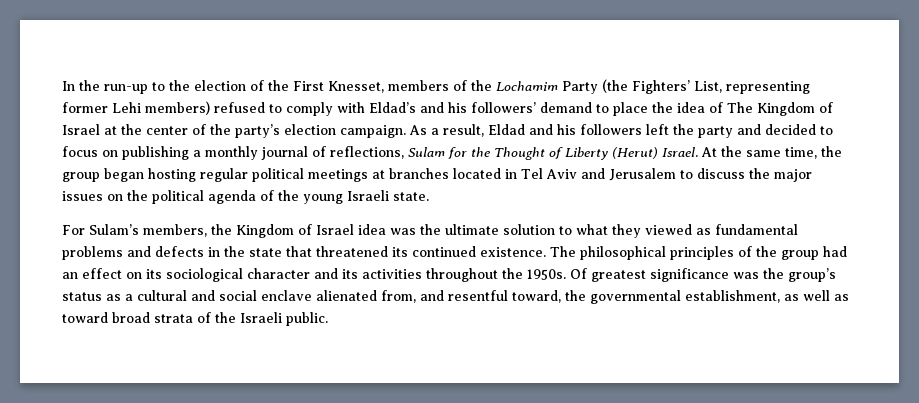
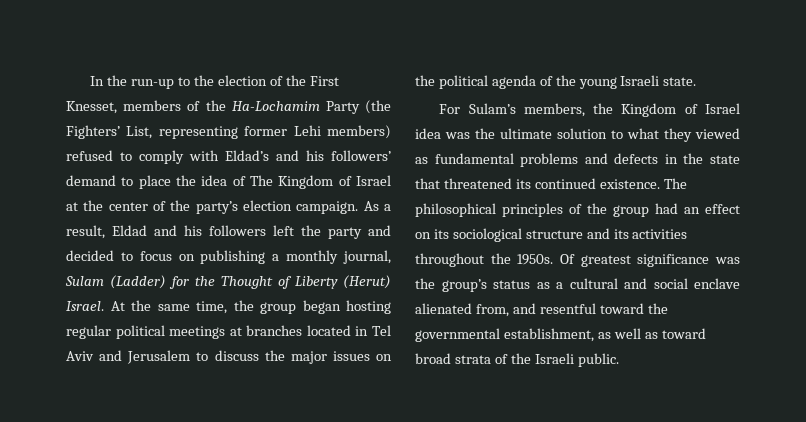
[496,81,558,91] Lochamim -> [231,101,320,111] Ha-Lochamim
[261,146,445,160] journal of reflections, Sulam -> [343,250,391,264] [65,275,166,289] journal, Sulam (Ladder)
[247,268,310,279] character -> [525,230,583,239] structure
[512,290,561,303] toward, -> [599,303,644,314] toward

